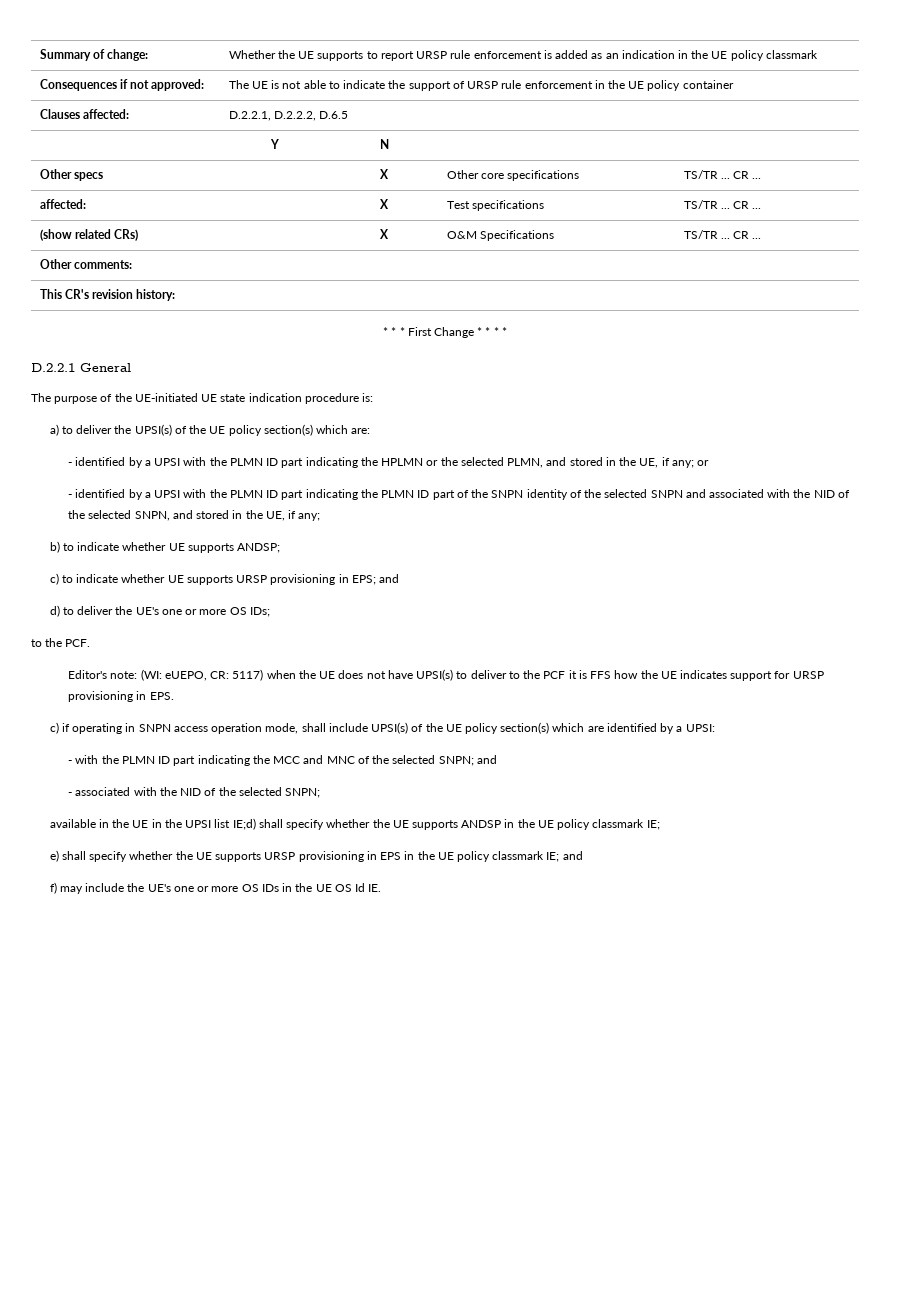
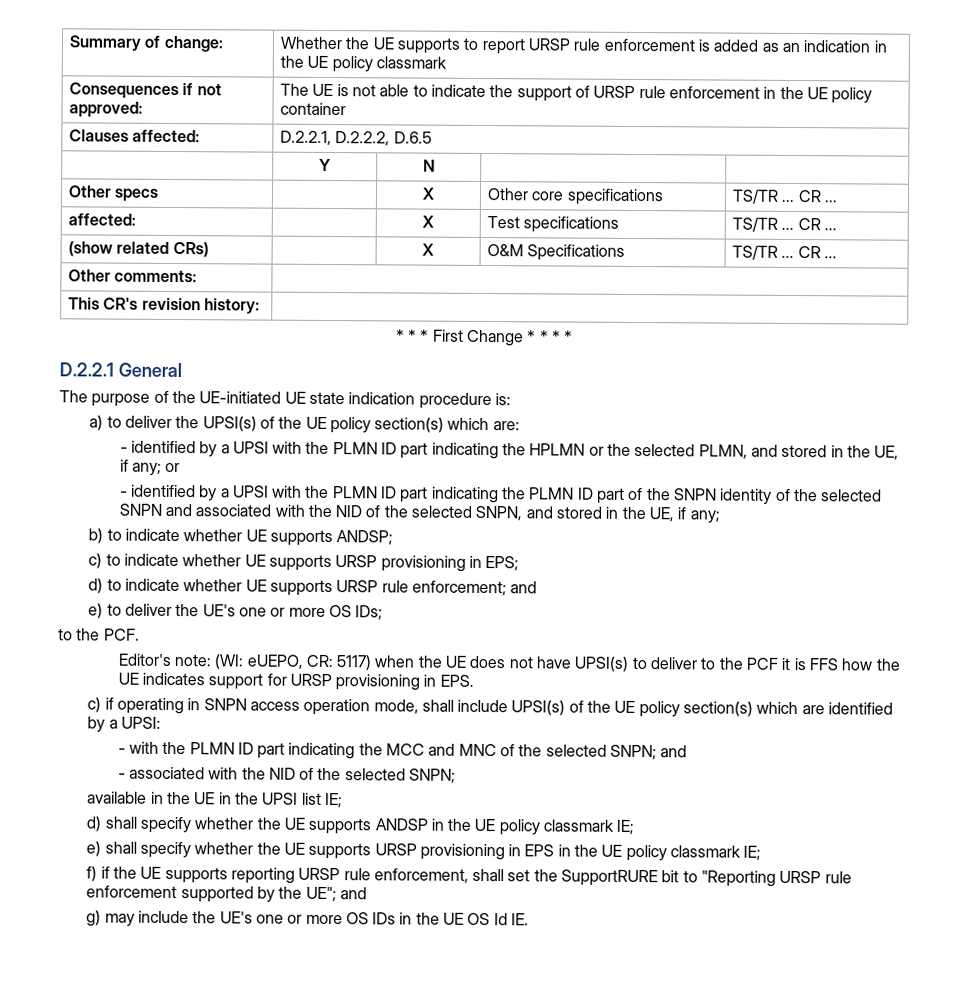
[379,574,400,583] [49,605,60,617] and // d) -> [88,578,538,597] [88,603,104,619] // d) to indicate whether UE supports URSP rule enforcement; and // e)
[232,818,256,830] IE;d) -> [324,792,343,809] [86,816,102,832] IE; // d)
[562,851,583,860] [49,882,57,894] and // f) -> [86,866,852,887] [86,885,367,903] [86,910,102,927] // f) if the UE supports reporting URSP rule enforcement, shall set the SupportRURE bit to "Reporting URSP rule enforcement supported by the UE"; and // g)

